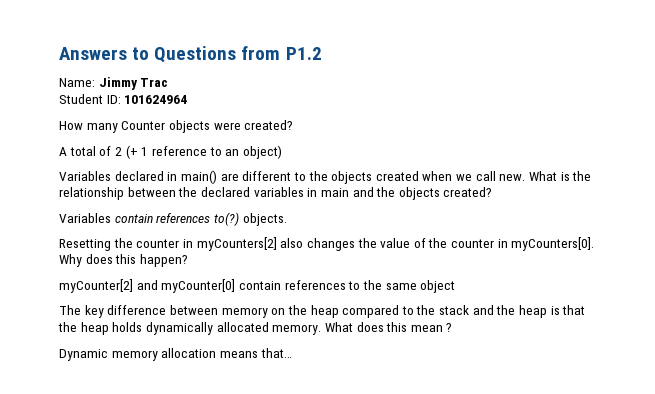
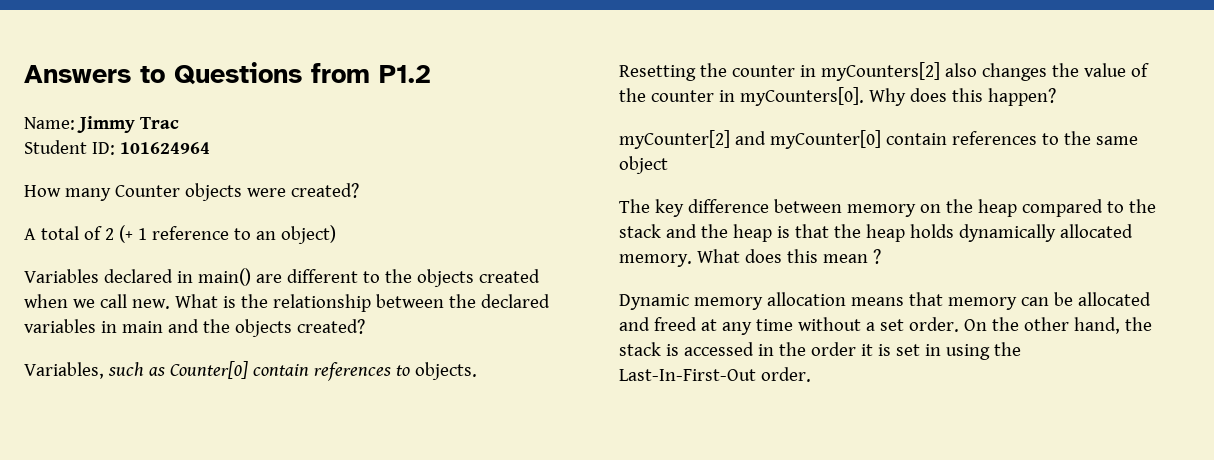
[59,212,239,226] Variables contain references to(?) -> [24,361,410,381] Variables, such as Counter[0] contain references to
[260,348,292,358] that… -> [908,292,1151,310] [619,317,1152,335] [619,342,1021,360] [619,367,811,382] that memory can be allocated and freed at any time without a set order. On the other hand, the stack is accessed in the order it is set in using the Last-In-First-Out order.

